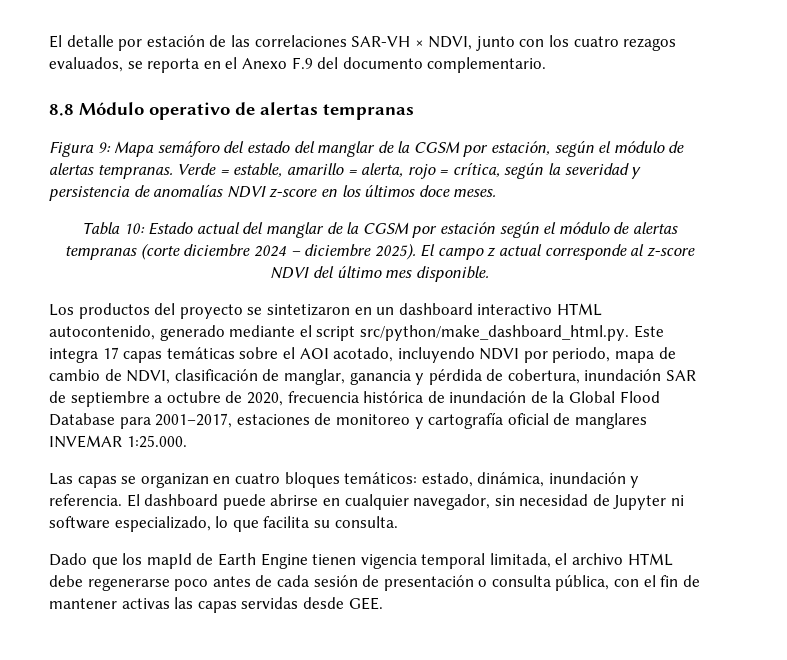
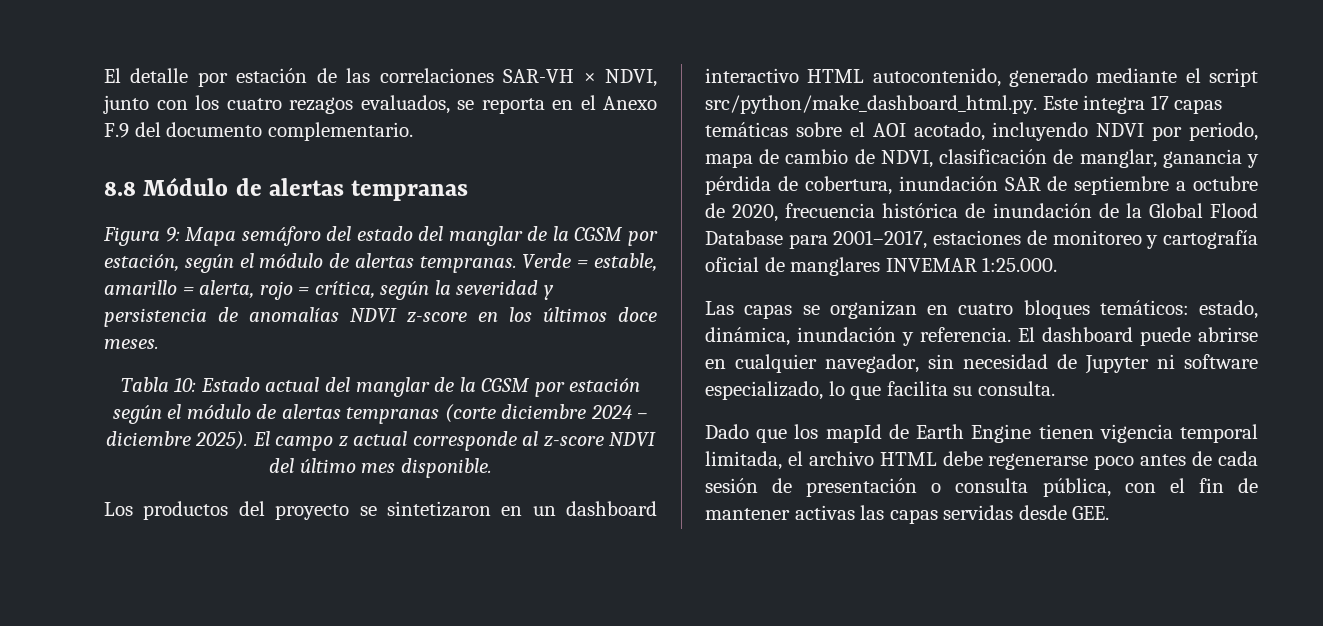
[149,102,230,120] operativo -> (229, 186) none

